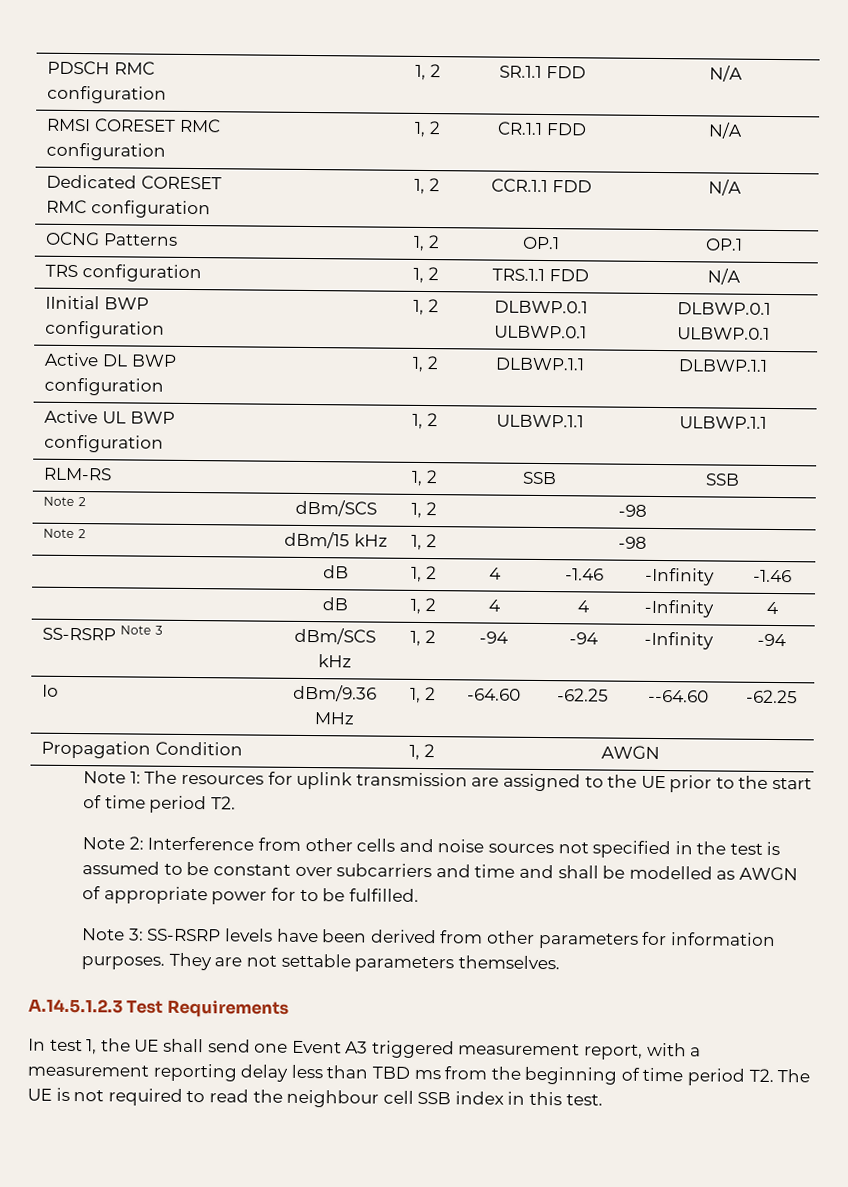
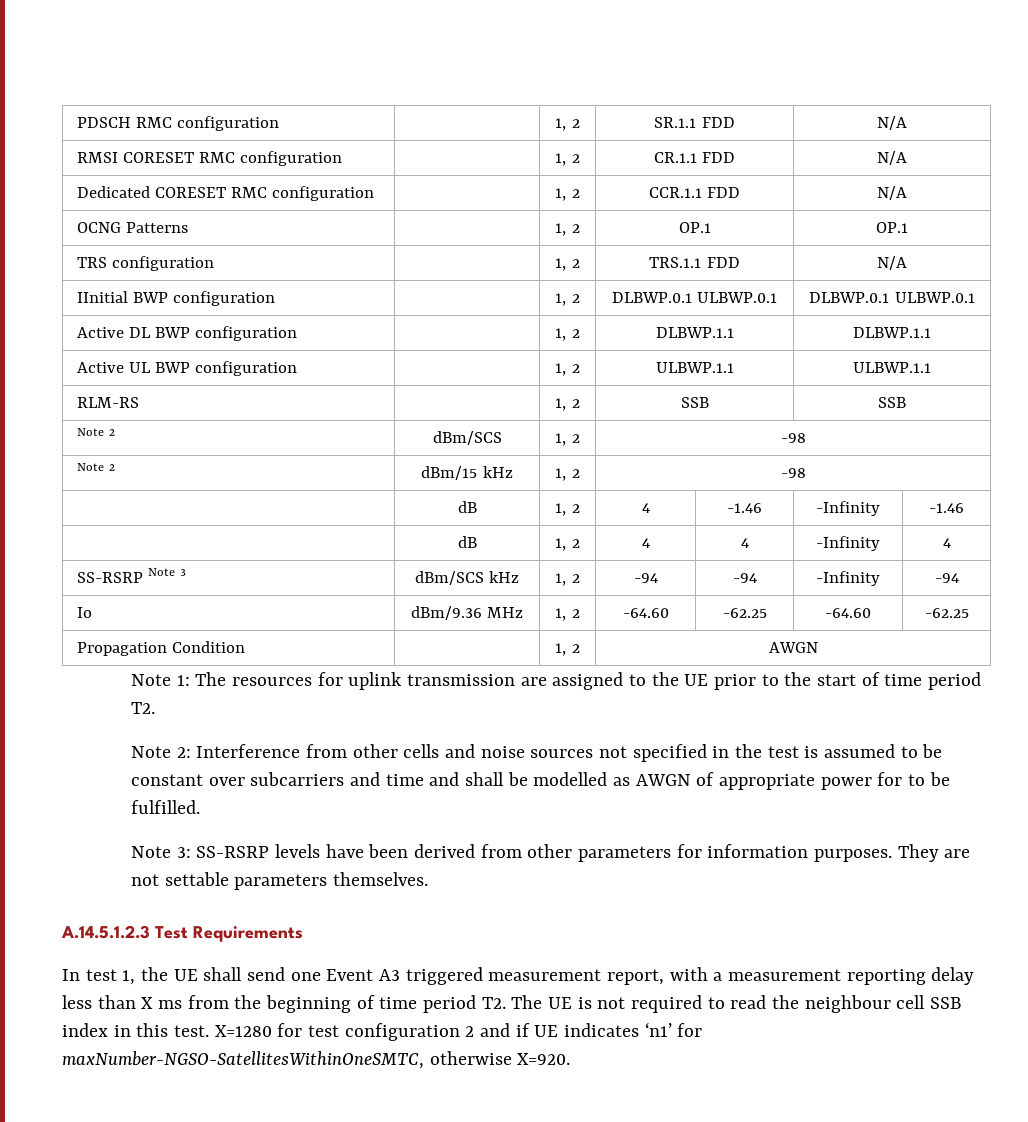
[647,689,709,703] --64.60 -> [825,608,871,618] -64.60
[371,1066,410,1079] TBD -> [141,997,154,1009] X
(603, 1100) none -> [214,1022,703,1041] [62,1051,571,1069] X=1280 for test configuration 2 and if UE indicates ‘n1’ for maxNumber-NGSO-SatellitesWithinOneSMTC, otherwise X=920.

